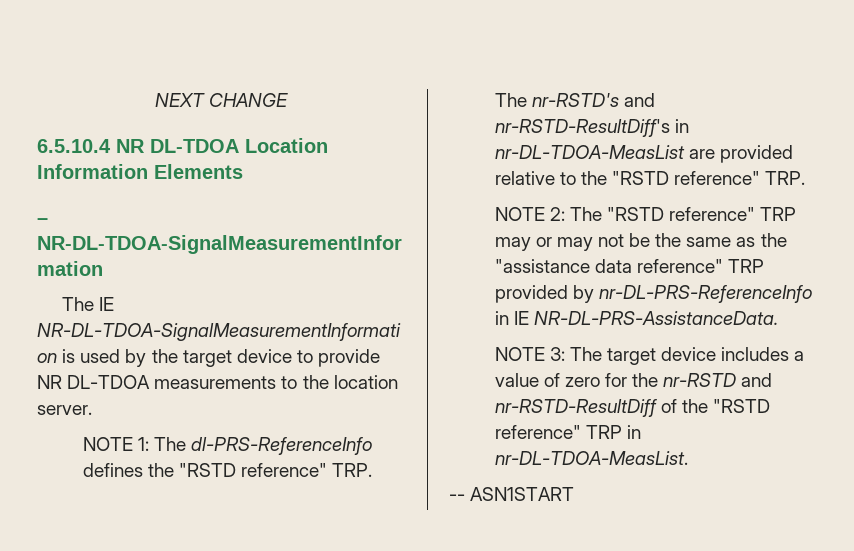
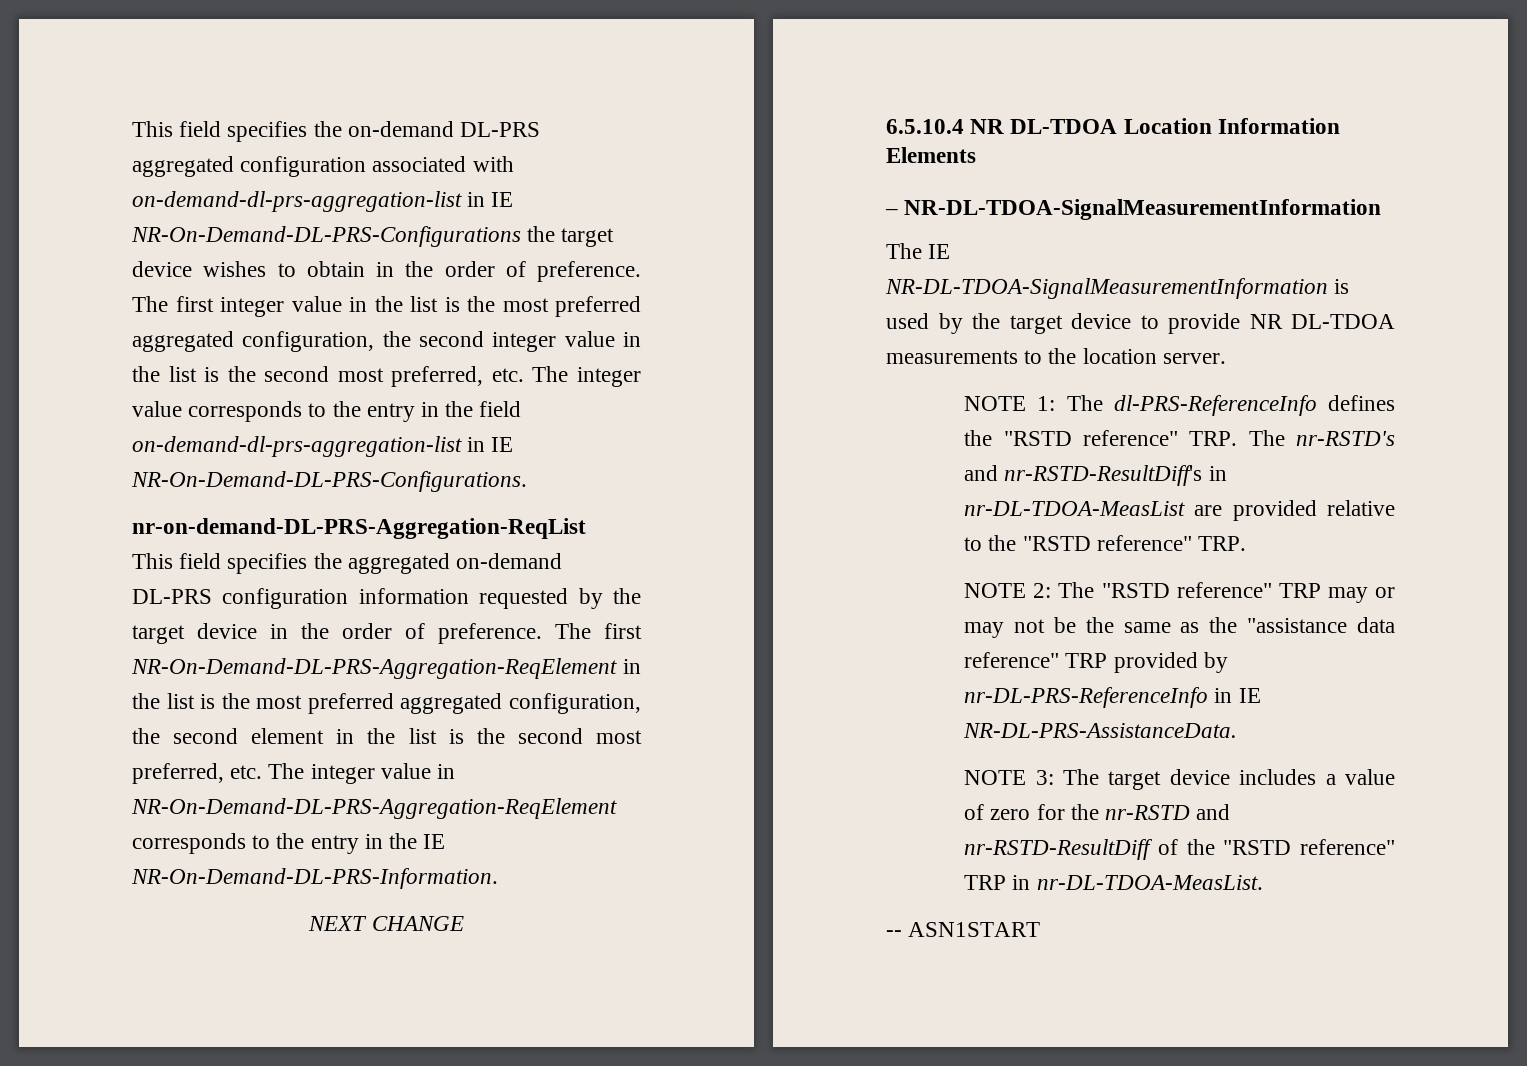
(154, 100) none -> [132,121,541,142] [132,156,514,177] [132,191,514,212] [131,226,615,247] [132,261,641,282] [132,296,641,317] [132,331,641,352] [132,366,641,387] [132,401,522,422] [132,436,514,457] [131,471,527,492] [132,518,586,539] [132,553,563,574] [132,588,641,609] [132,623,642,644] [131,658,641,679] [132,693,641,714] [132,728,642,744] [132,763,456,784] [131,798,617,819] [132,833,446,854] [131,868,498,889] This field specifies the on-demand DL-PRS aggregated configuration associated with on-demand-dl-prs-aggregation-list in IE NR-On-Demand-DL-PRS-Configurations the target device wishes to obtain in the order of preference. The first integer value in the list is the most preferred aggregated configuration, the second integer value in the list is the second most preferred, etc. The integer value corresponds to the entry in the field on-demand-dl-prs-aggregation-list in IE NR-On-Demand-DL-PRS-Configurations. // nr-on-demand-DL-PRS-Aggregation-ReqList // This field specifies the aggregated on-demand DL-PRS configuration information requested by the target device in the order of preference. The first NR-On-Demand-DL-PRS-Aggregation-ReqElement in the list is the most preferred aggregated configuration, the second element in the list is the second most preferred, etc. The integer value in NR-On-Demand-DL-PRS-Aggregation-ReqElement corresponds to the entry in the IE NR-On-Demand-DL-PRS-Information. //

